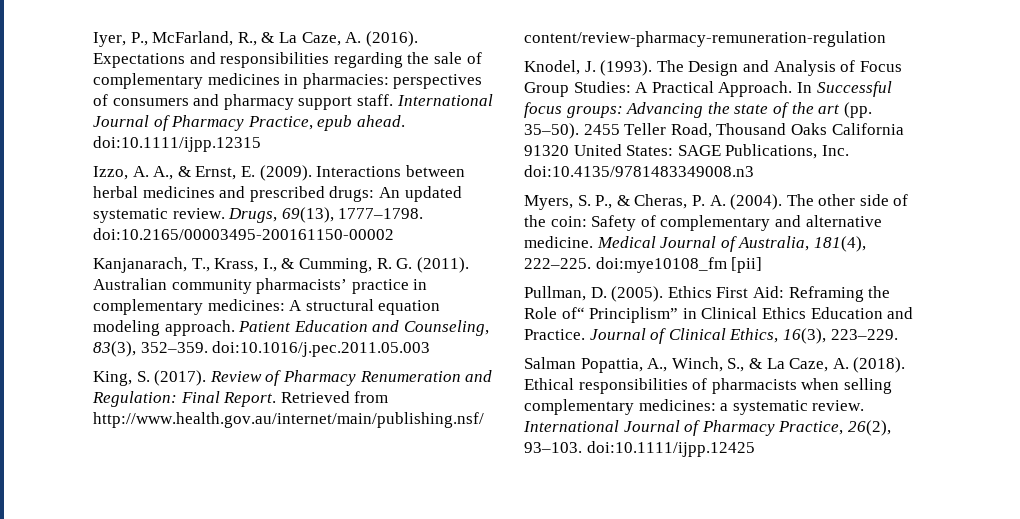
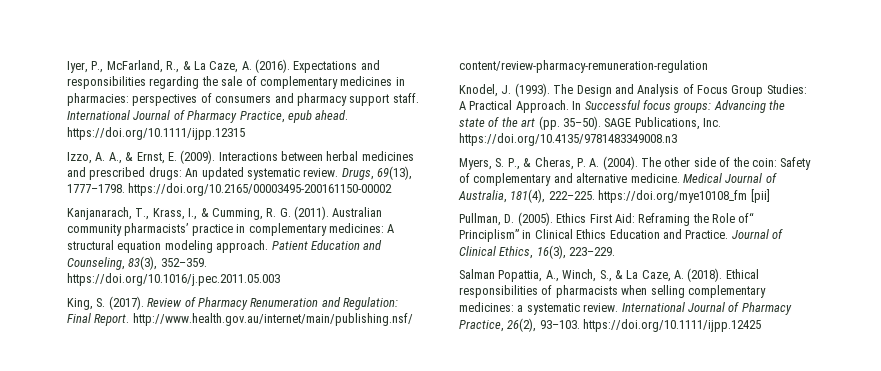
[93,136,261,152] doi:10.1111/ijpp.12315 -> [67,127,245,140] https://doi.org/10.1111/ijpp.12315
[93,228,394,240] doi:10.2165/00003495-200161150-00002 -> [128,183,393,196] https://doi.org/10.2165/00003495-200161150-00002
[212,341,431,357] doi:10.1016/j.pec.2011.05.003 -> [67,273,280,286] https://doi.org/10.1016/j.pec.2011.05.003
[280,391,389,403] Retrieved from -> (130, 320) none
[583,123,904,138] [524,144,674,156] 2455 Teller Road, Thousand Oaks California 91320 United States: -> (601, 123) none
[524,165,754,177] doi:10.4135/9781483349008.n3 -> [459,133,677,146] https://doi.org/10.4135/9781483349008.n3
[595,257,727,273] doi:mye10108_fm -> [598,190,748,203] https://doi.org/mye10108_fm
[586,441,755,457] doi:10.1111/ijpp.12425 -> [583,319,762,332] https://doi.org/10.1111/ijpp.12425

